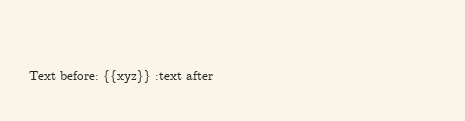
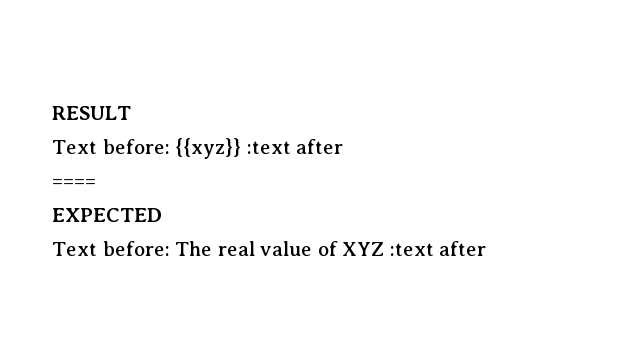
(29, 75) none -> [52,106,131,120] RESULT //
(213, 75) none -> [52,179,96,188] [52,208,162,222] [52,241,487,256] // ==== // EXPECTED // Text before: The real value of XYZ :text after

